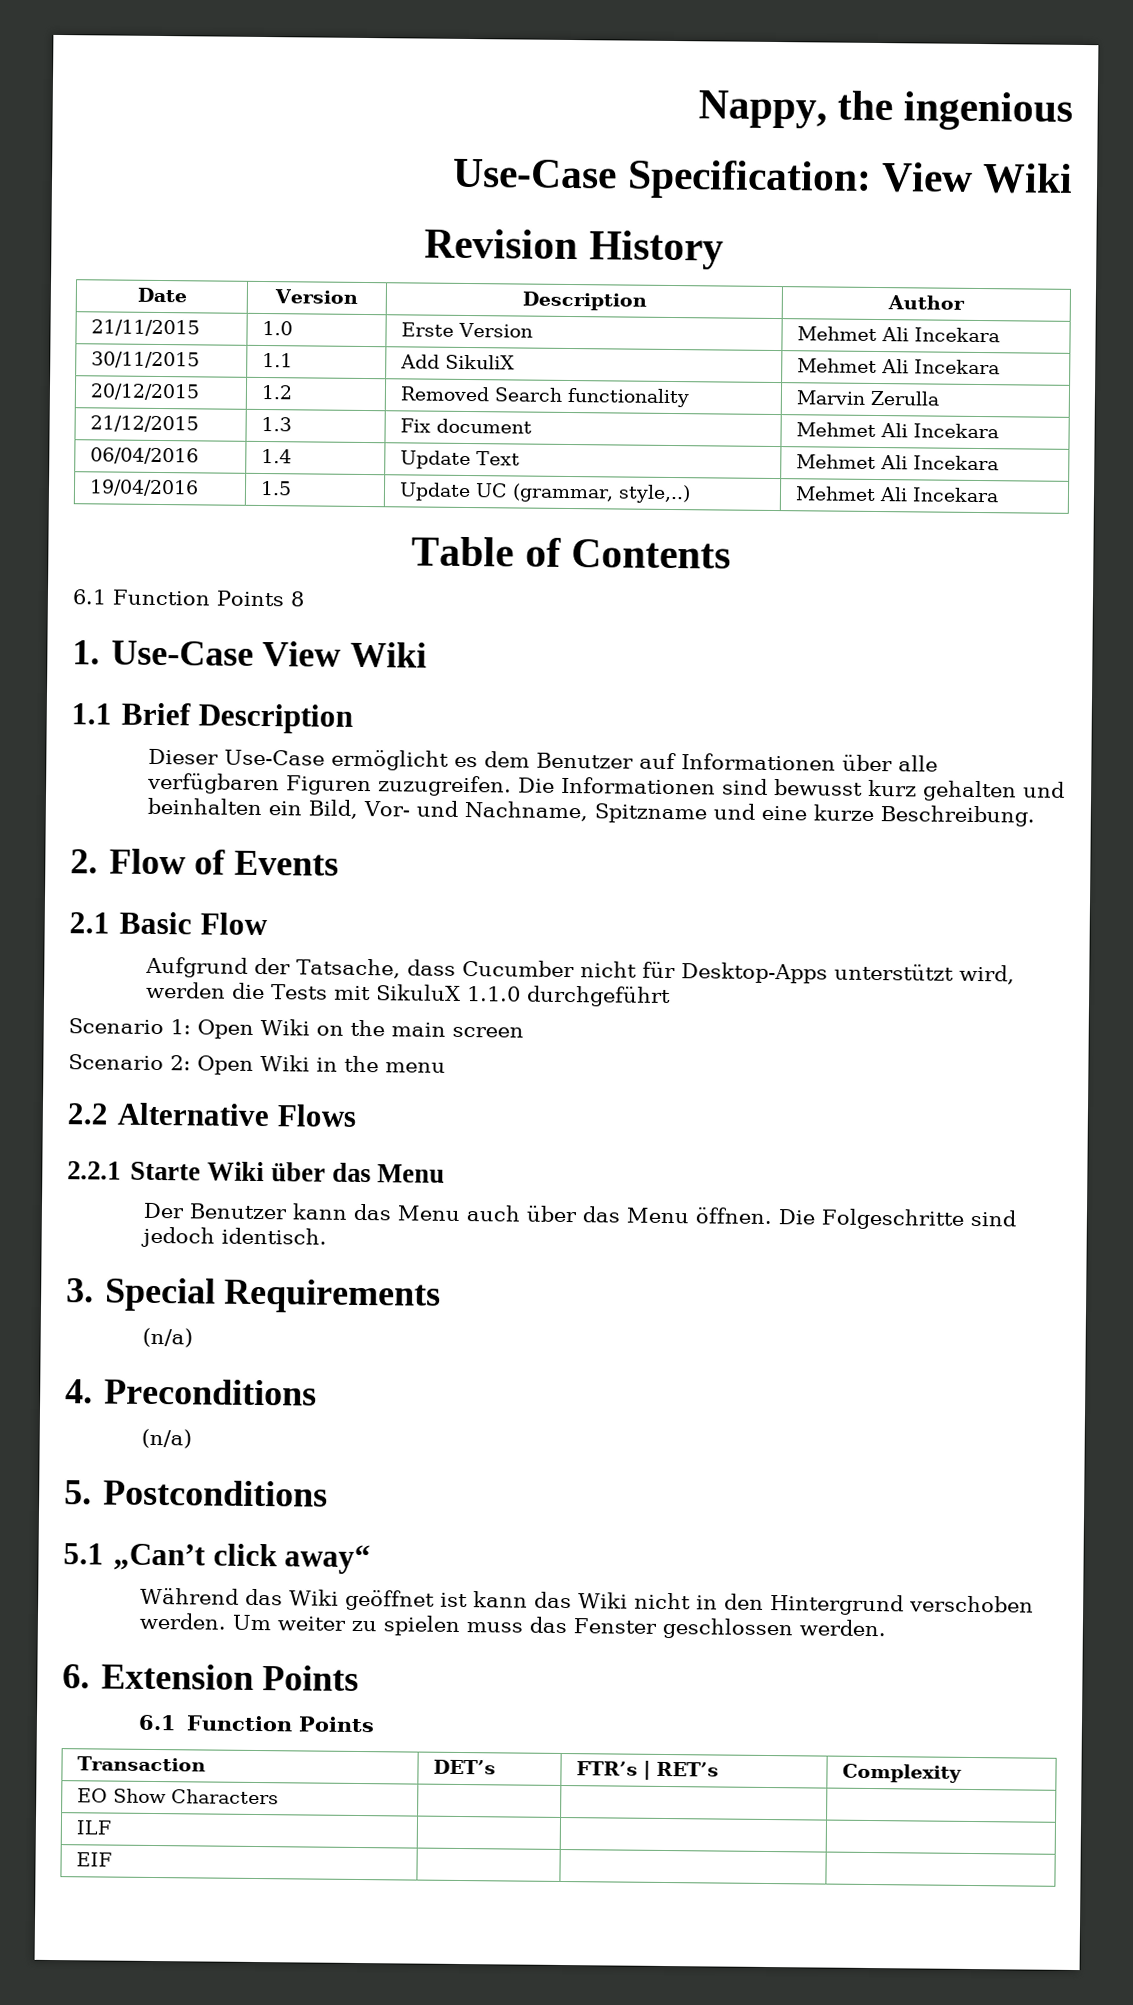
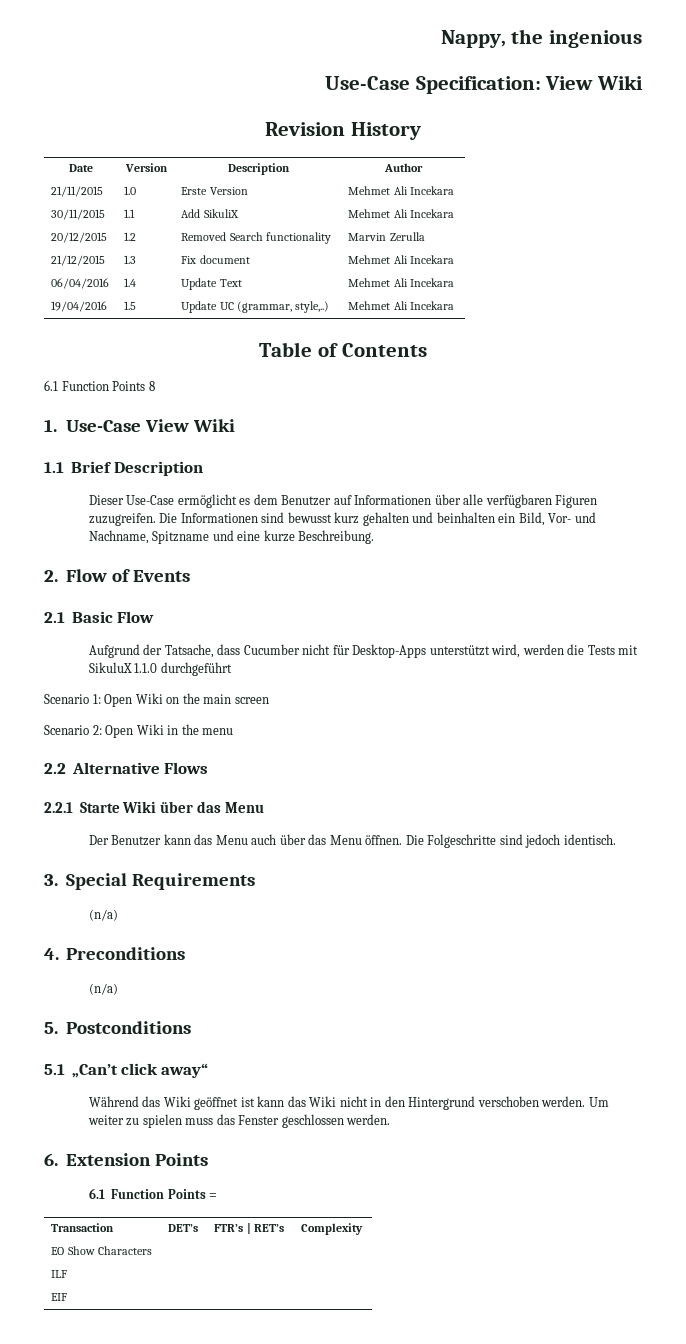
(375, 1724) none -> [209,1193,218,1199] =

